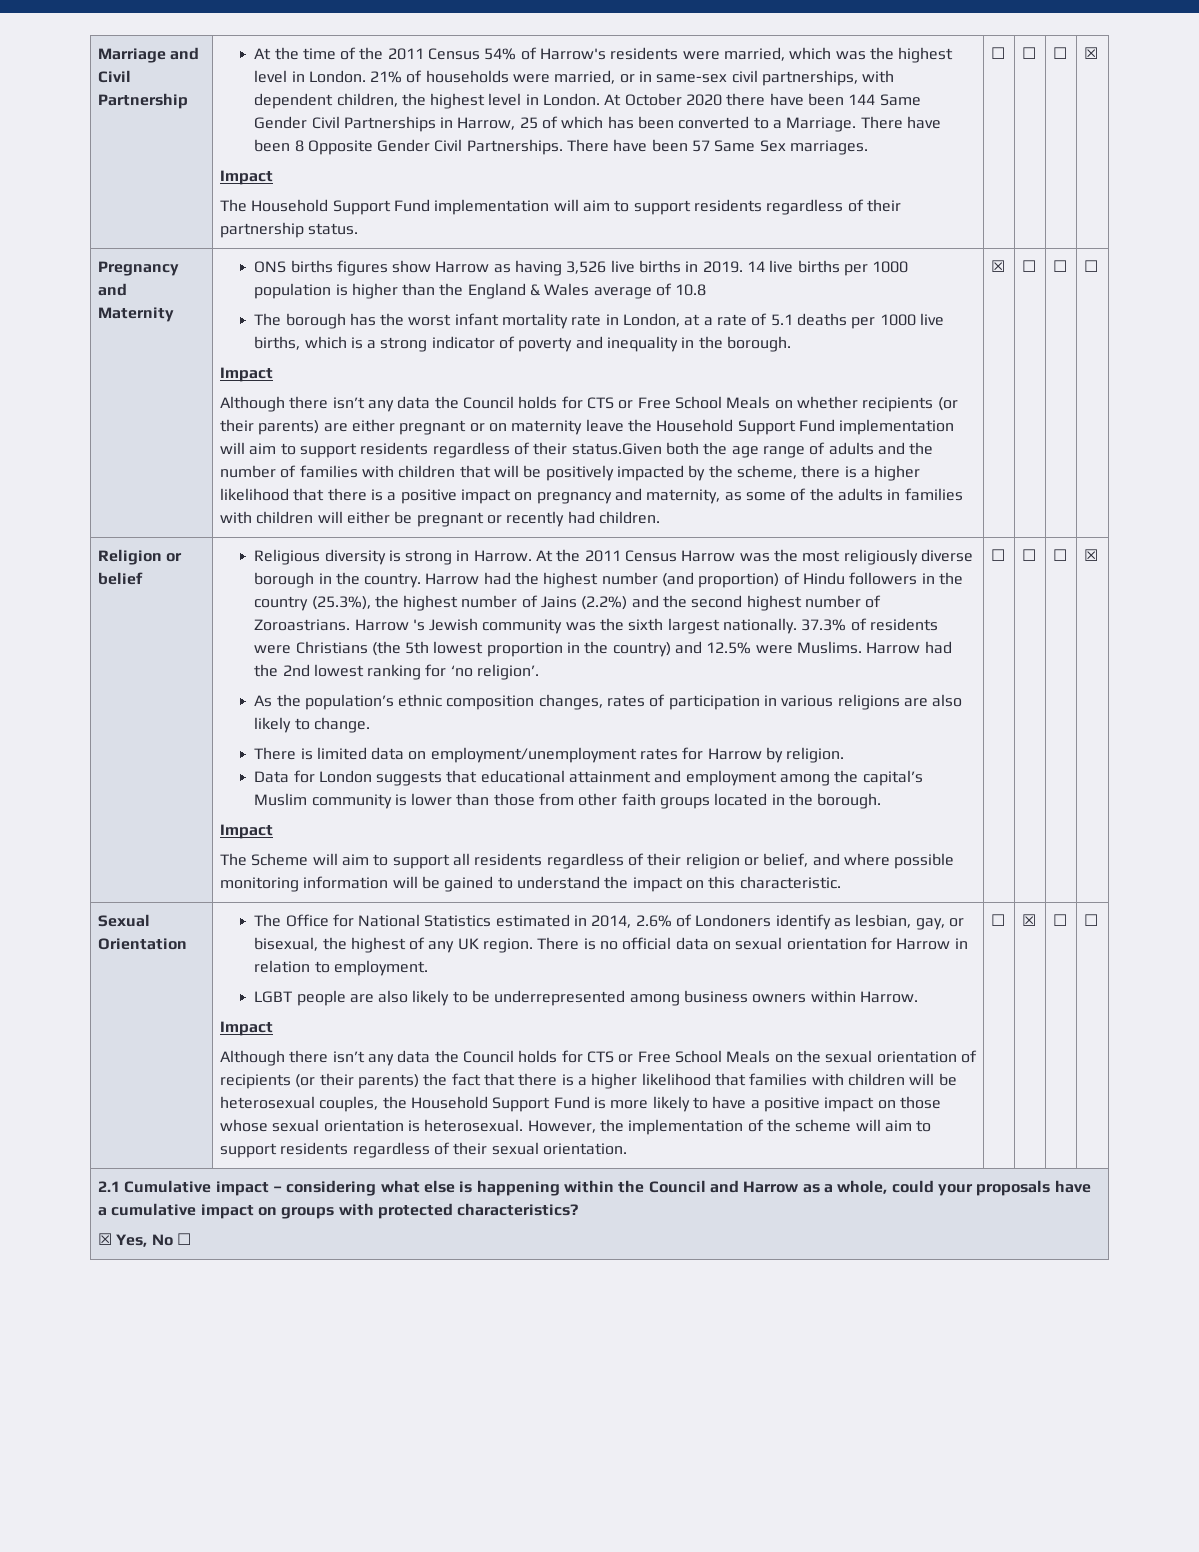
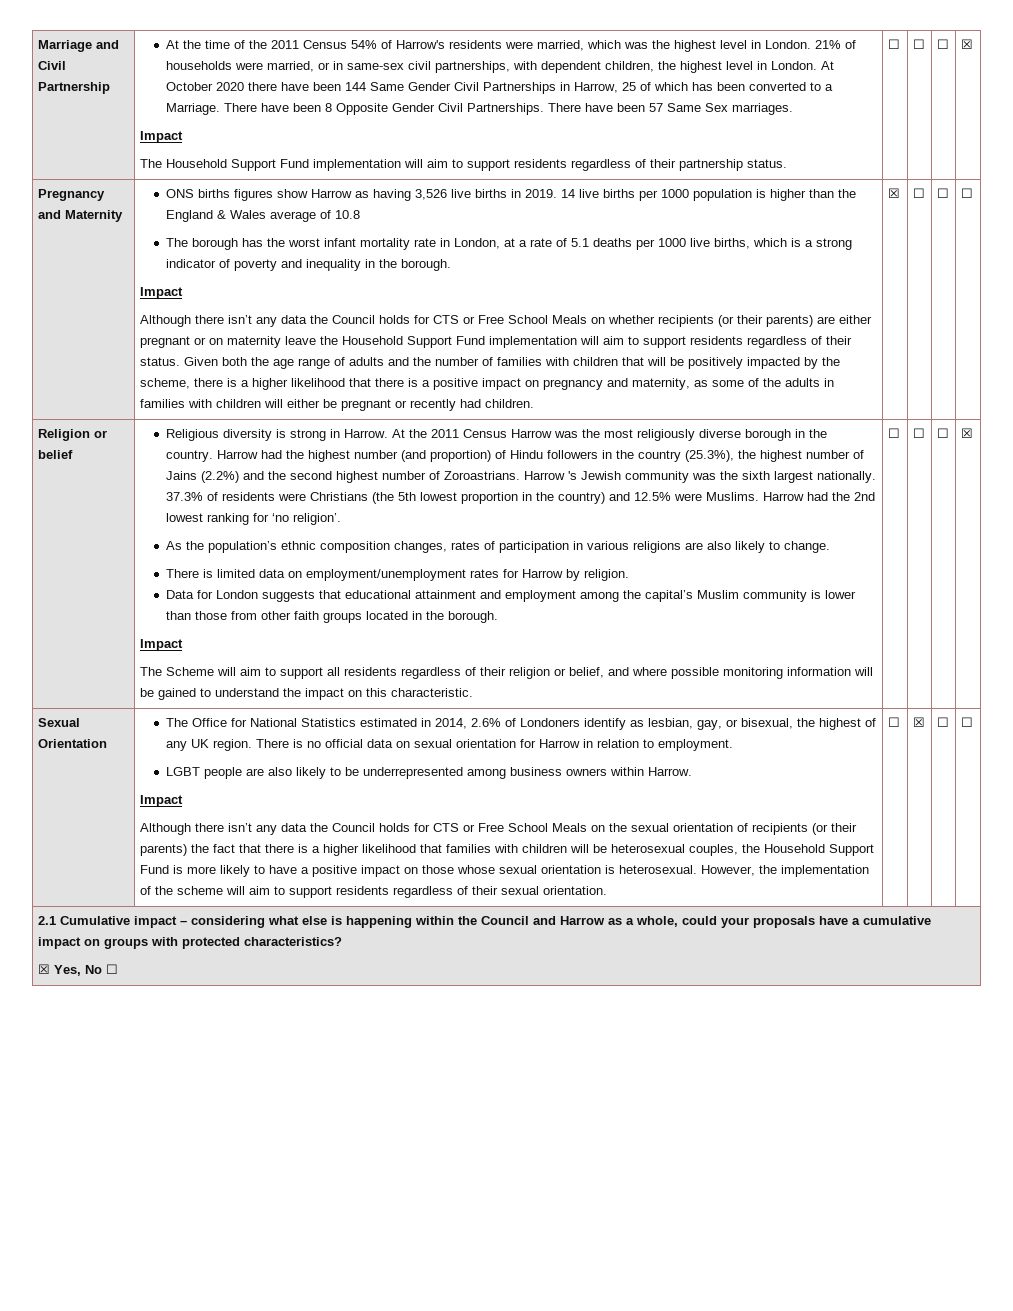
[571,443,662,455] status.Given -> [139,357,218,366] status. Given

